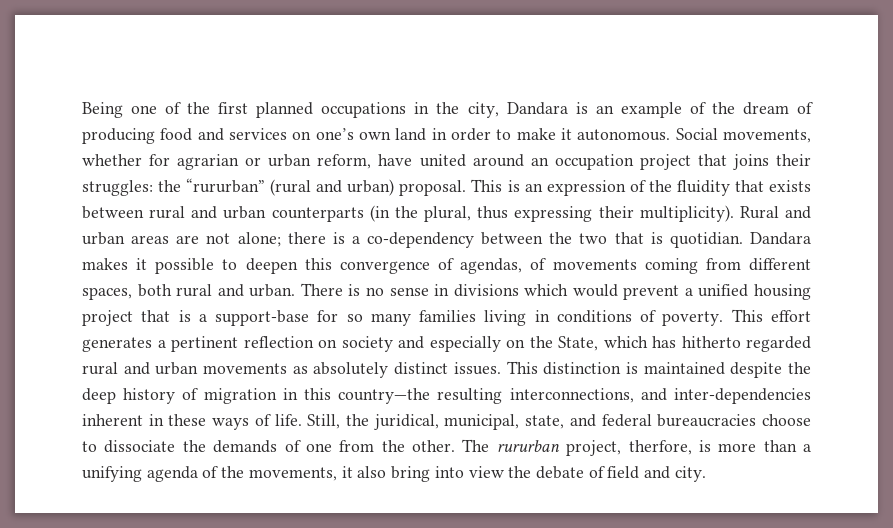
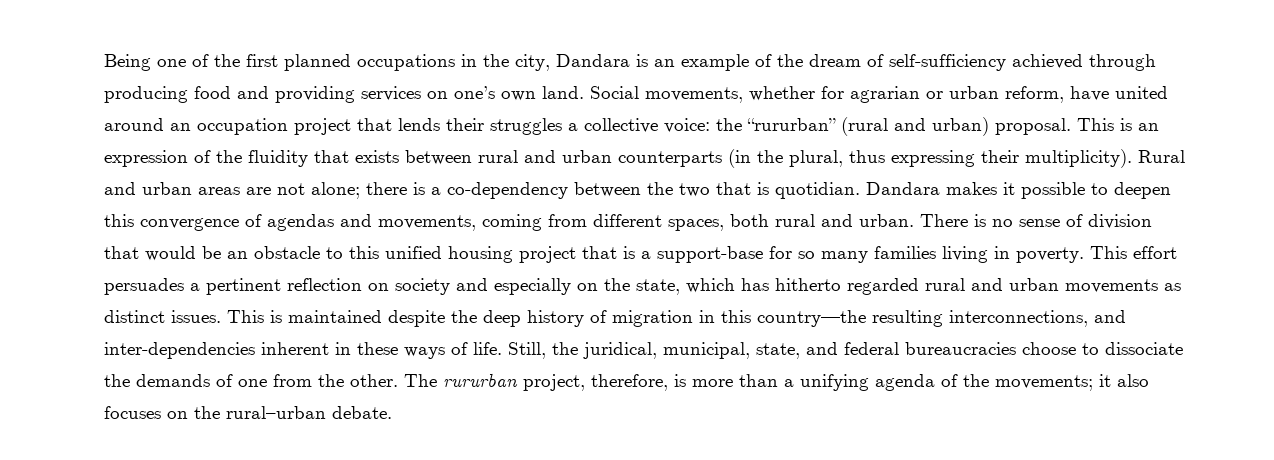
(813, 108) none -> [889,54,1156,71] self-sufficiency achieved through
(224, 134) none -> [275,86,355,103] providing
[395,128,671,141] land in order to make it autonomous. -> [542,86,584,99] land.
[732,154,811,170] [82,180,153,196] joins their struggles: -> [398,118,710,135] lends their struggles a collective voice:
[460,258,637,274] agendas, of movements -> [267,214,476,231] agendas and movements,
[434,284,693,300] in divisions which would prevent a -> [1066,214,1152,229] [104,246,379,261] of division that would be an obstacle to this
[556,310,657,323] conditions of -> (1010, 252) none
[82,337,152,352] generates -> [104,278,184,295] persuades
[558,336,598,351] State, -> [636,279,680,295] state,
[313,362,389,378] absolutely -> (1181, 287) none
[543,362,622,375] distinction -> (264, 316) none
[628,440,692,455] therfore, -> [591,374,668,391] therefore,
[248,467,337,481] movements, -> [995,375,1093,391] movements;
[391,466,706,482] bring into view the debate of field and city. -> [104,406,392,419] focuses on the rural–urban debate.

